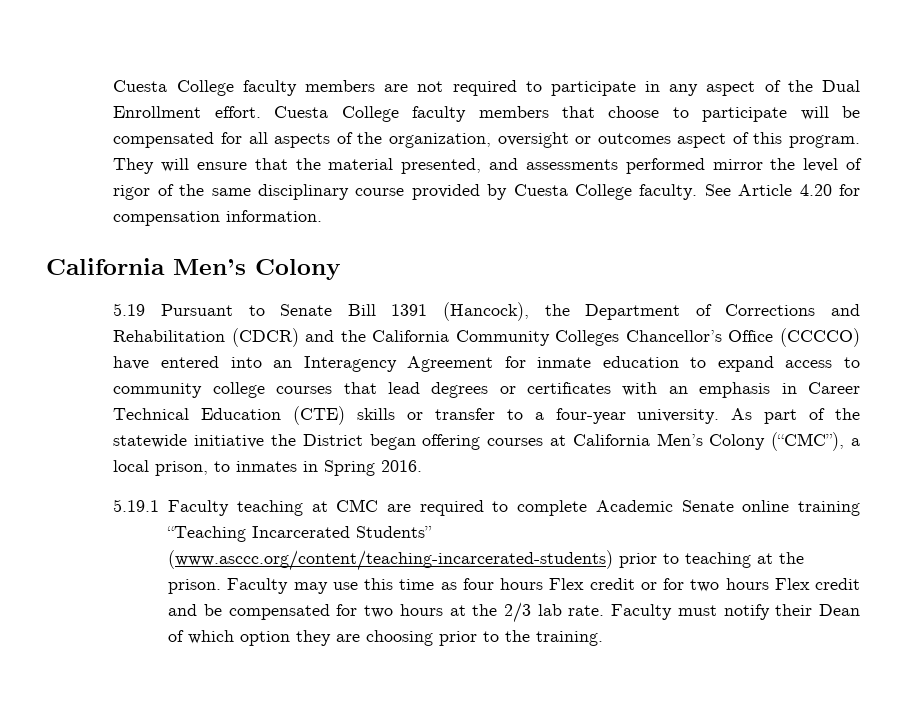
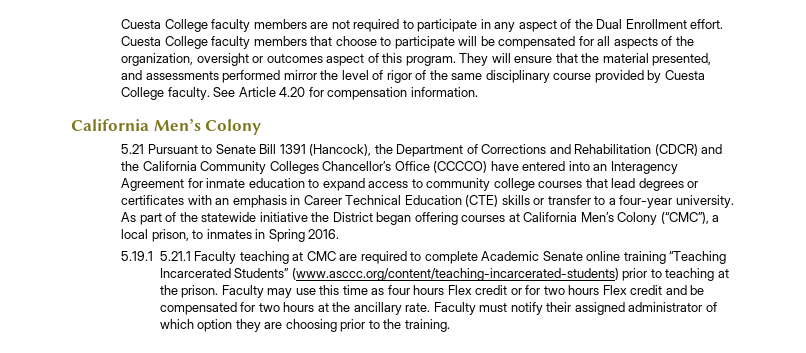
[113,303,146,316] 5.19 -> [121,144,145,154] 5.21
(160, 505) none -> [159,251,191,261] 5.21.1
[503,602,562,623] 2/3 lab -> [353,302,402,315] ancillary
[819,604,860,616] Dean -> [574,302,703,315] assigned administrator

